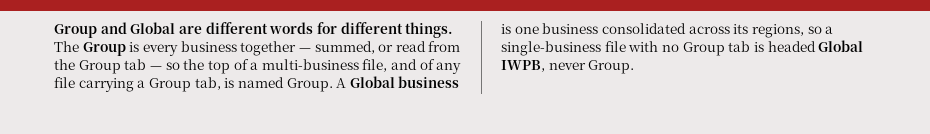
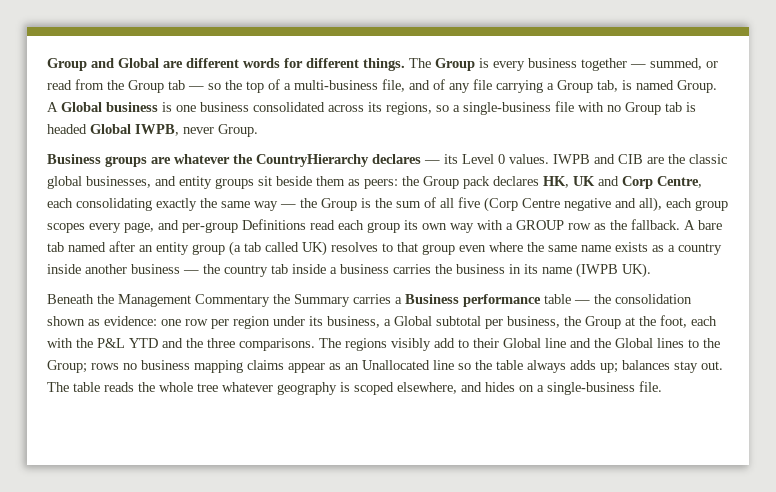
(635, 67) none -> [47,154,727,167] [47,176,702,189] [47,197,728,212] [47,219,722,233] [47,241,722,256] [47,263,651,278] [47,294,692,307] [47,315,717,329] [47,338,720,351] [47,360,723,373] [47,381,662,395] // Business groups are whatever the CountryHierarchy declares — its Level 0 values. IWPB and CIB are the classic global businesses, and entity groups sit beside them as peers: the Group pack declares HK, UK and Corp Centre, each consolidating exactly the same way — the Group is the sum of all five (Corp Centre negative and all), each group scopes every page, and per-group Definitions read each group its own way with a GROUP row as the fallback. A bare tab named after an entity group (a tab called UK) resolves to that group even where the same name exists as a country inside another business — the country tab inside a business carries the business in its name (IWPB UK). // Beneath the Management Commentary the Summary carries a Business performance table — the consolidation shown as evidence: one row per region under its business, a Global subtotal per business, the Group at the foot, each with the P&L YTD and the three comparisons. The regions visibly add to their Global line and the Global lines to the Group; rows no business mapping claims appear as an Unallocated line so the table always adds up; balances stay out. The table reads the whole tree whatever geography is scoped elsewhere, and hides on a single-business file.

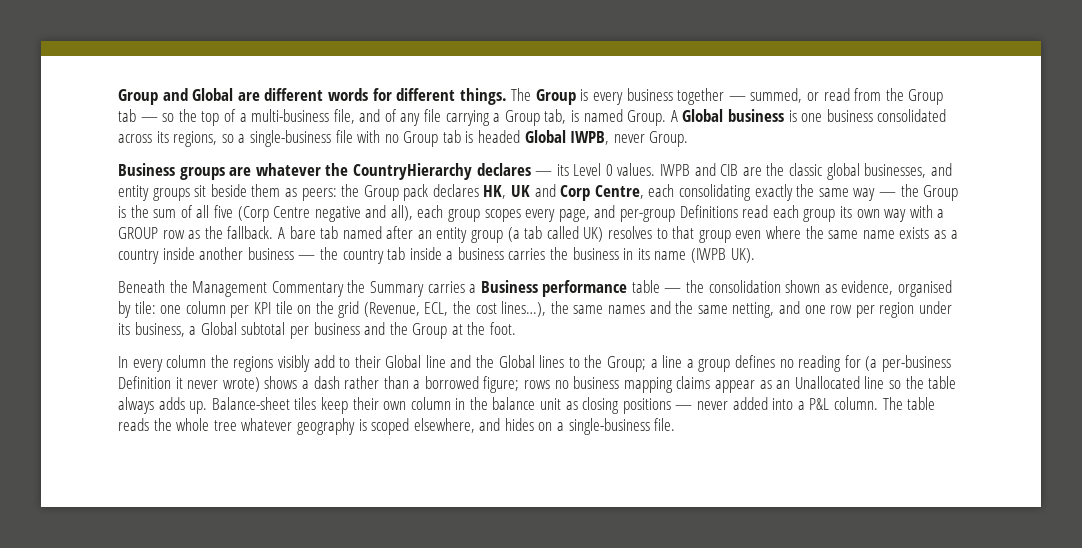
[104,316,157,326] evidence: -> [841,280,953,297] [118,301,800,318] evidence, organised by tile: one column per KPI tile on the grid (Revenue, ECL, the cost lines…), the same names and the same netting, and
[507,316,560,328] business, -> [313,322,386,335] business and
[660,315,717,328] [47,338,341,351] foot, each with the P&L YTD and the three comparisons. The -> [490,322,517,335] [118,355,229,372] foot. // In every column the
(87, 366) none -> [650,355,951,372] [118,376,520,393] a line a group defines no reading for (a per-business Definition it never wrote) shows a dash rather than a borrowed figure;
[600,360,723,373] up; balances stay out. -> [189,397,878,414] up. Balance-sheet tiles keep their own column in the balance unit as closing positions — never added into a P&L column.

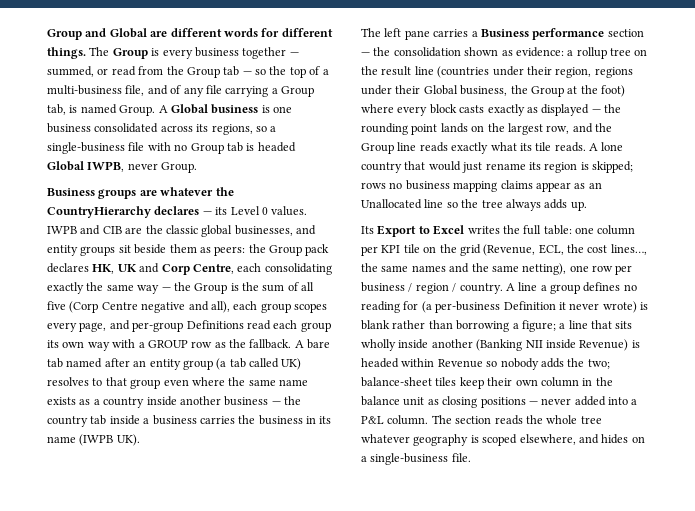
[118,280,424,297] Beneath the Management Commentary the Summary -> [361,28,430,40] The left pane
[631,280,660,293] table -> [607,29,644,37] section
[841,280,953,297] [118,301,156,318] evidence, organised by tile: -> [515,47,648,59] [361,66,633,78] [361,85,625,97] [361,104,621,116] [361,123,612,135] [361,142,624,154] [361,161,633,173] [361,180,602,192] [361,199,587,211] [361,225,572,237] evidence: a rollup tree on the result line (countries under their region, regions under their Global business, the Group at the foot) where every block casts exactly as displayed — the rounding point lands on the largest row, and the Group line reads exactly what its tile reads. A lone country that would just rename its region is skipped; rows no business mapping claims appear as an Unallocated line so the tree always adds up. // Its Export to Excel writes the full table:
[501,301,547,317] lines…), -> [610,244,647,255] lines…,
[732,301,800,318] netting, and -> [522,263,567,275] netting),
[879,301,952,318] [118,322,517,339] [118,355,658,372] region under its business, a Global subtotal per business and the Group at the foot. // In every column the regions visibly add to their Global line and the Global lines to the Group; a -> [361,282,515,294] business / region / country. A
[264,376,957,393] [118,397,290,414] shows a dash rather than a borrowed figure; rows no business mapping claims appear as an Unallocated line so the table always adds up. Balance-sheet -> [640,302,648,310] [361,320,633,332] [361,339,640,351] [361,358,610,370] [361,377,432,387] is blank rather than borrowing a figure; a line that sits wholly inside another (Banking NII inside Revenue) is headed within Revenue so nobody adds the two; balance-sheet
[907,397,936,410] table -> [455,416,492,424] section

